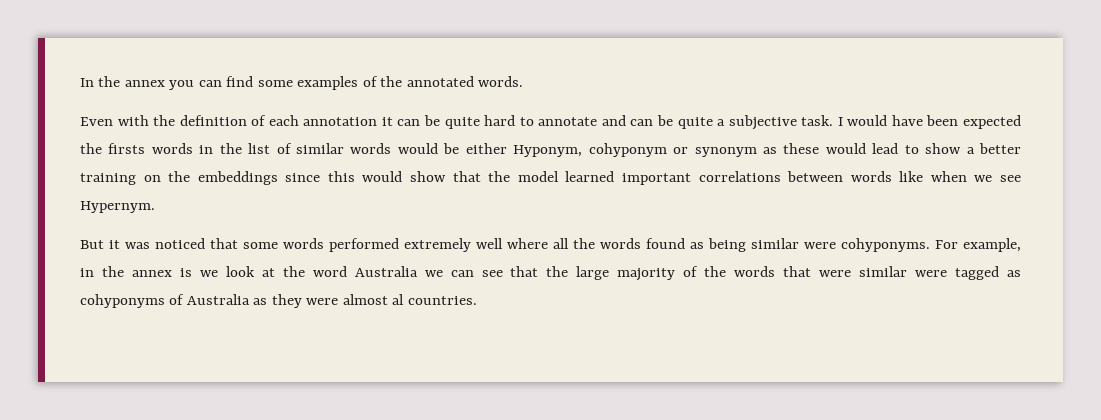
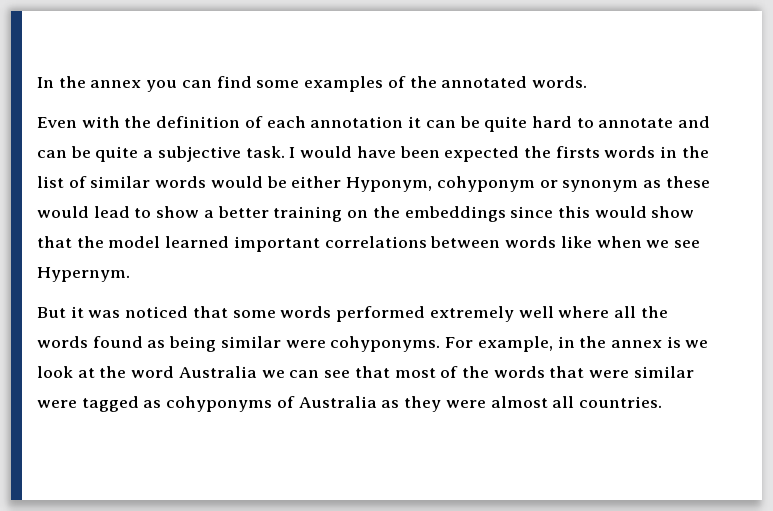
[546,266,676,281] the large majority -> [394,368,436,378] most
[392,294,405,305] al -> [552,396,575,408] all

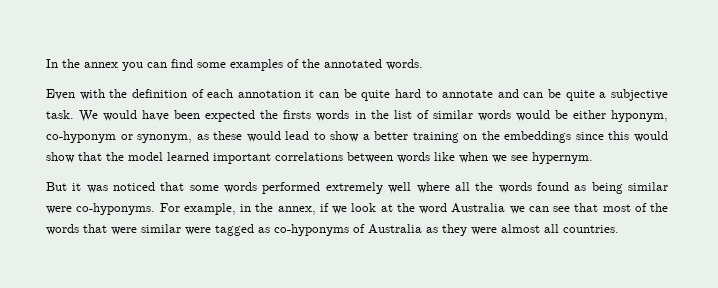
[289,147,296,158] I -> [79,110,99,122] We
[346,176,639,192] Hyponym, cohyponym or synonym -> [610,110,668,122] [46,131,193,143] hyponym, co-hyponym or synonym,
[37,267,130,282] Hypernym. -> [532,152,593,164] hypernym.
[330,336,441,352] cohyponyms. -> [76,203,156,215] co-hyponyms.
[610,336,681,348] annex is -> [277,203,329,215] annex, if
[166,396,273,412] cohyponyms -> [274,224,349,236] co-hyponyms

